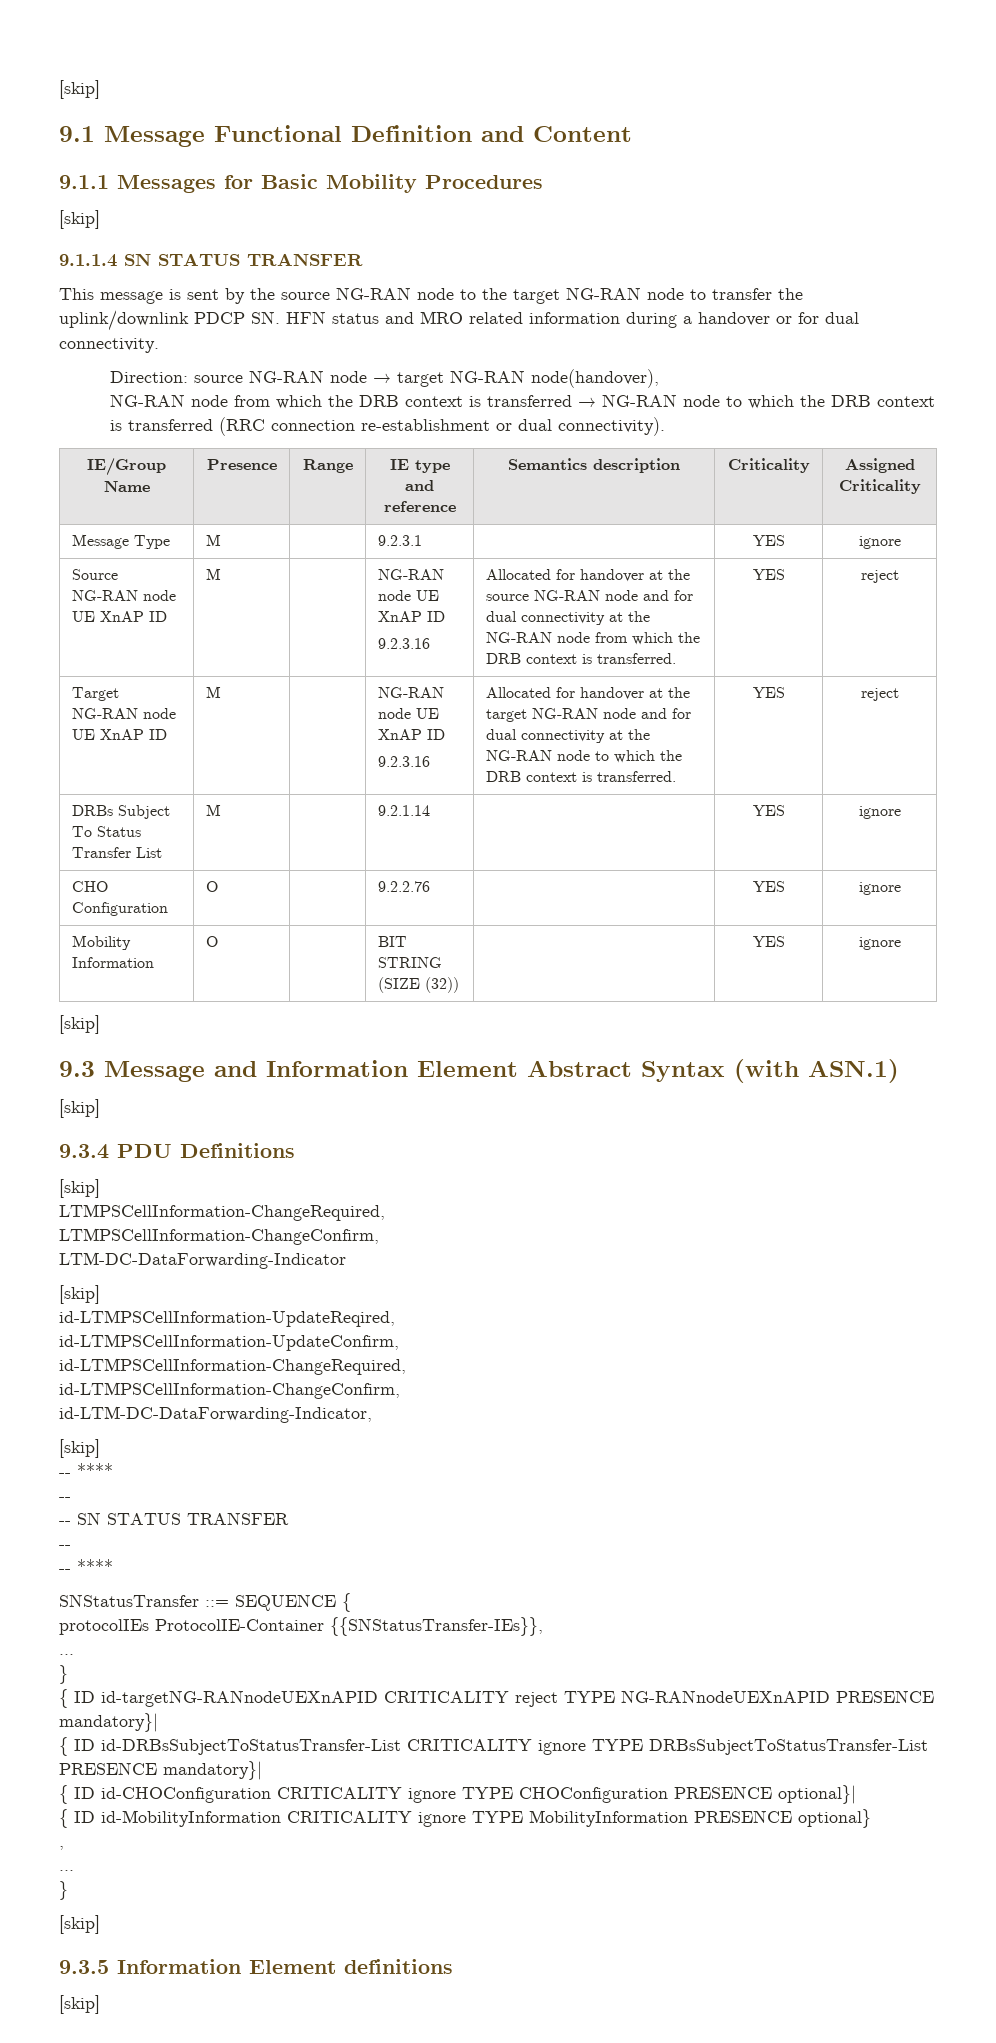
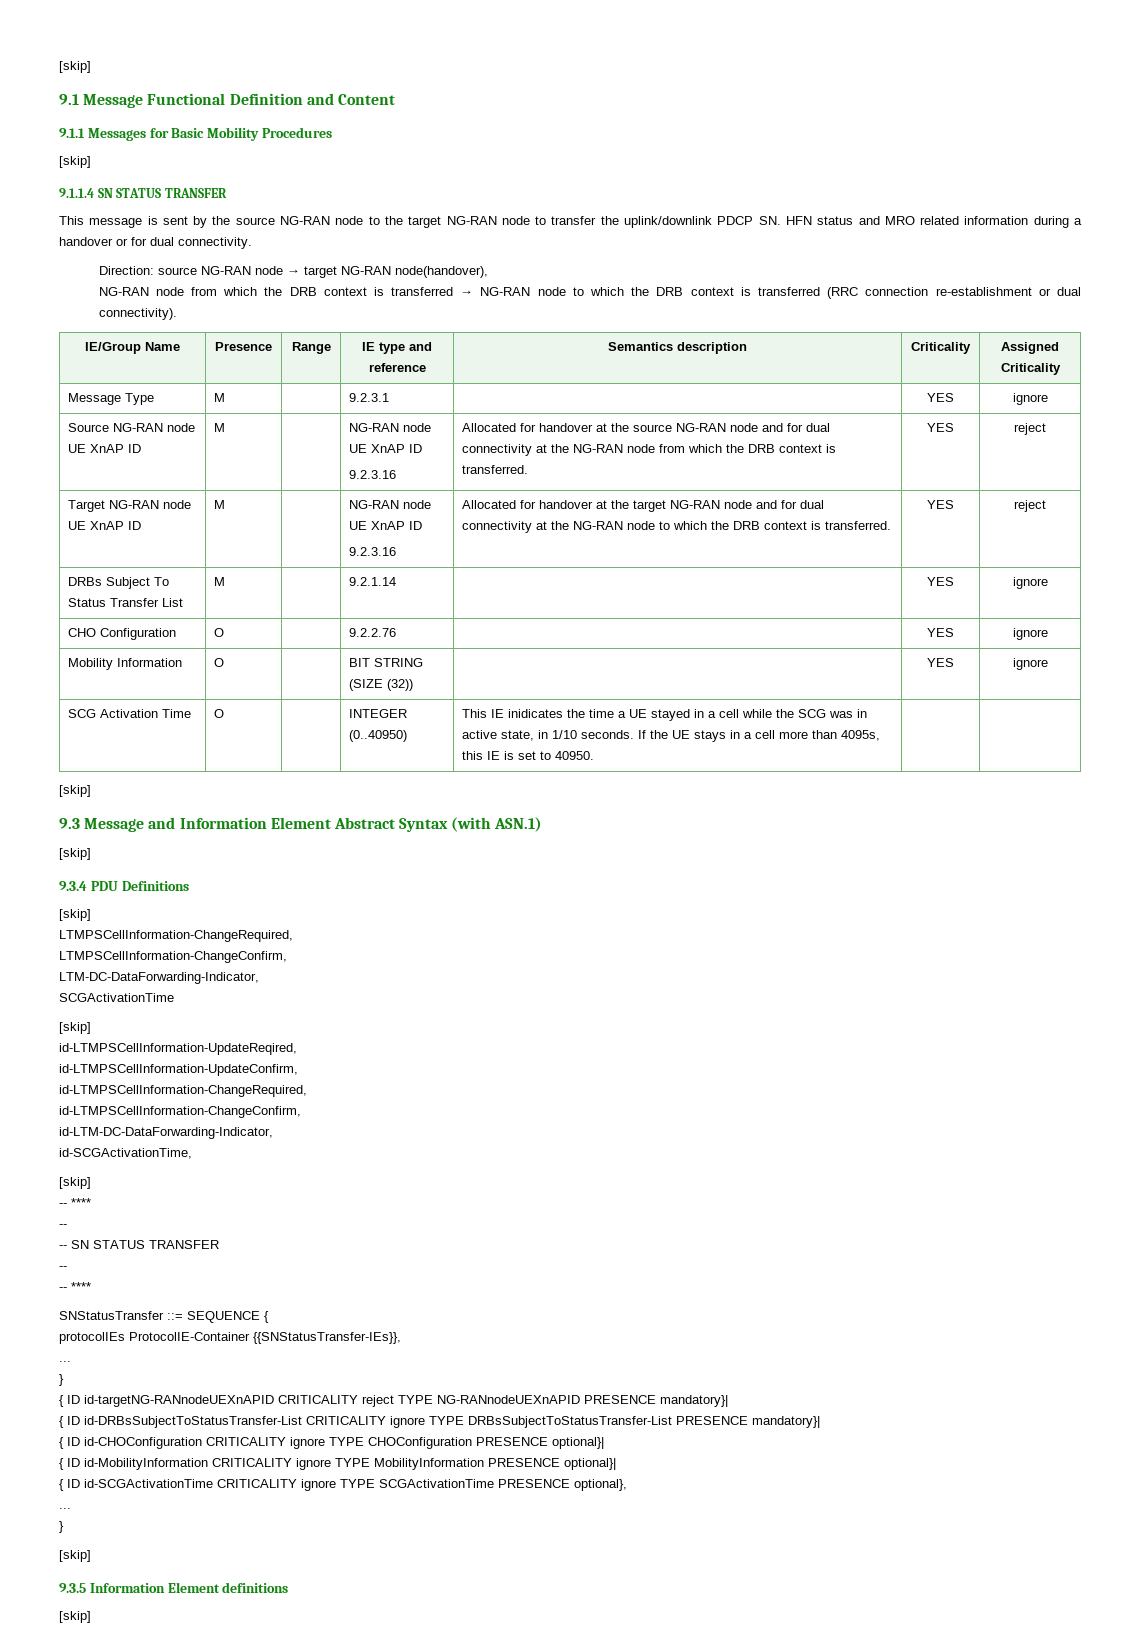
(901, 943) none -> [68,709,192,718] [214,709,225,718] [349,709,408,718] [349,730,408,742] [462,709,868,721] [462,730,881,742] [462,751,595,760] // SCG Activation Time | O | | INTEGER (0..40950) | This IE inidicates the time a UE stayed in a cell while the SCG was in active state, in 1/10 seconds. If the UE stays in a cell more than 4095s, this IE is set to 40950. | |
[59,1252,346,1269] LTM-DC-DataForwarding-Indicator -> [59,972,259,984] [59,993,174,1002] LTM-DC-DataForwarding-Indicator, // SCGActivationTime
(372, 1414) none -> [59,1148,192,1159] // id-SCGActivationTime,
[798,1809,871,1828] [59,1846,64,1850] optional} // , -> [564,1458,616,1470] [59,1479,627,1491] optional}| // { ID id-SCGActivationTime CRITICALITY ignore TYPE SCGActivationTime PRESENCE optional},

